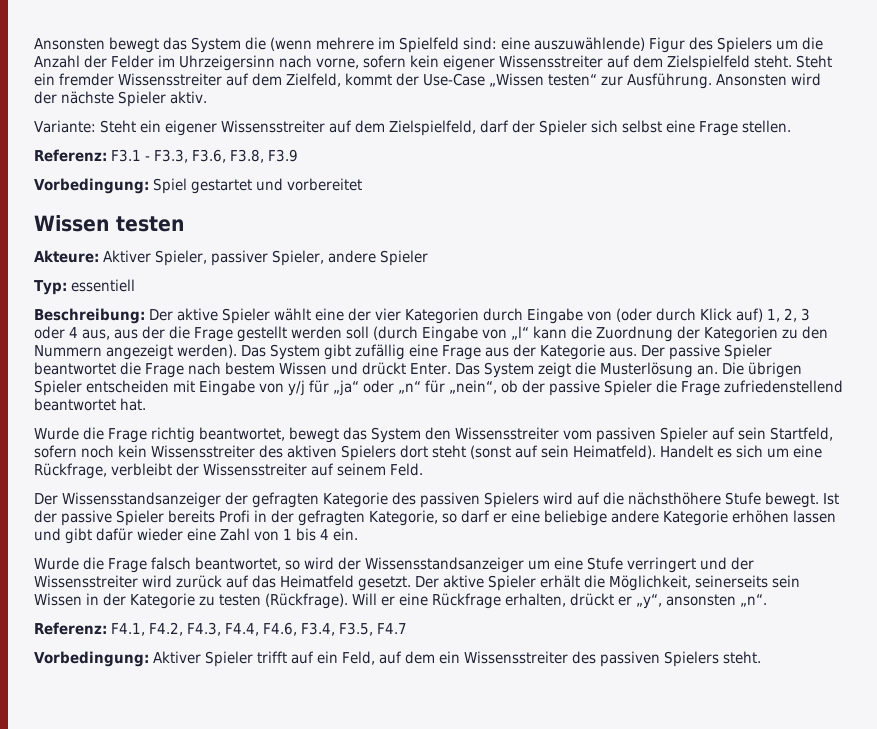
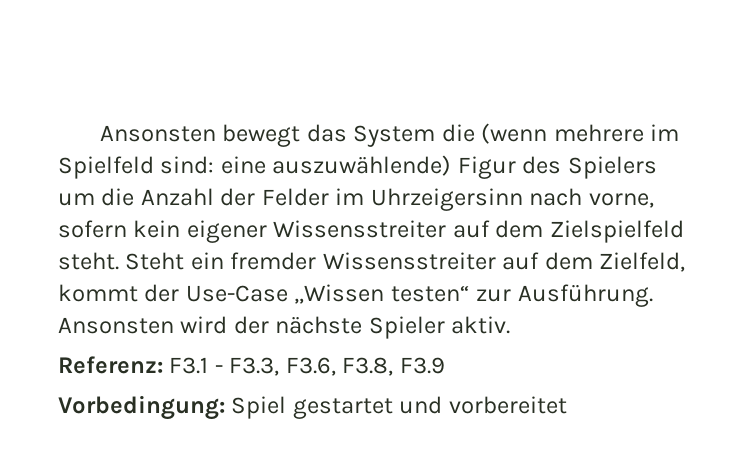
[34,120,791,136] // Variante: Steht ein eigener Wissensstreiter auf dem Zielspielfeld, darf der Spieler sich selbst eine Frage stellen. -> (511, 325) none
[34,215,184,232] [34,250,428,266] [34,279,135,295] [34,308,810,324] [34,326,828,342] [34,344,772,360] [34,362,802,378] [34,380,843,396] [34,398,146,411] [34,427,833,443] [34,445,822,461] [34,463,423,479] [34,492,839,508] [34,510,836,526] [34,528,358,544] [34,557,754,573] [34,575,800,591] [34,593,767,609] [34,622,407,636] [34,651,761,667] // Wissen testen // Akteure: Aktiver Spieler, passiver Spieler, andere Spieler // Typ: essentiell // Beschreibung: Der aktive Spieler wählt eine der vier Kategorien durch Eingabe von (oder durch Klick auf) 1, 2, 3 oder 4 aus, aus der die Frage gestellt werden soll (durch Eingabe von „l“ kann die Zuordnung der Kategorien zu den Nummern angezeigt werden). Das System gibt zufällig eine Frage aus der Kategorie aus. Der passive Spieler beantwortet die Frage nach bestem Wissen und drückt Enter. Das System zeigt die Musterlösung an. Die übrigen Spieler entscheiden mit Eingabe von y/j für „ja“ oder „n“ für „nein“, ob der passive Spieler die Frage zufriedenstellend beantwortet hat. // Wurde die Frage richtig beantwortet, bewegt das System den Wissensstreiter vom passiven Spieler auf sein Startfeld, sofern noch kein Wissensstreiter des aktiven Spielers dort steht (sonst auf sein Heimatfeld). Handelt es sich um eine Rückfrage, verbleibt der Wissensstreiter auf seinem Feld. // Der Wissensstandsanzeiger der gefragten Kategorie des passiven Spielers wird auf die nächsthöhere Stufe bewegt. Ist der passive Spieler bereits Profi in der gefragten Kategorie, so darf er eine beliebige andere Kategorie erhöhen lassen und gibt dafür wieder eine Zahl von 1 bis 4 ein. // Wurde die Frage falsch beantwortet, so wird der Wissensstandsanzeiger um eine Stufe verringert und der Wissensstreiter wird zurück auf das Heimatfeld gesetzt. Der aktive Spieler erhält die Möglichkeit, seinerseits sein Wissen in der Kategorie zu testen (Rückfrage). Will er eine Rückfrage erhalten, drückt er „y“, ansonsten „n“. // Referenz: F4.1, F4.2, F4.3, F4.4, F4.6, F3.4, F3.5, F4.7 // Vorbedingung: Aktiver Spieler trifft auf ein Feld, auf dem ein Wissensstreiter des passiven Spielers steht. -> (567, 405) none

